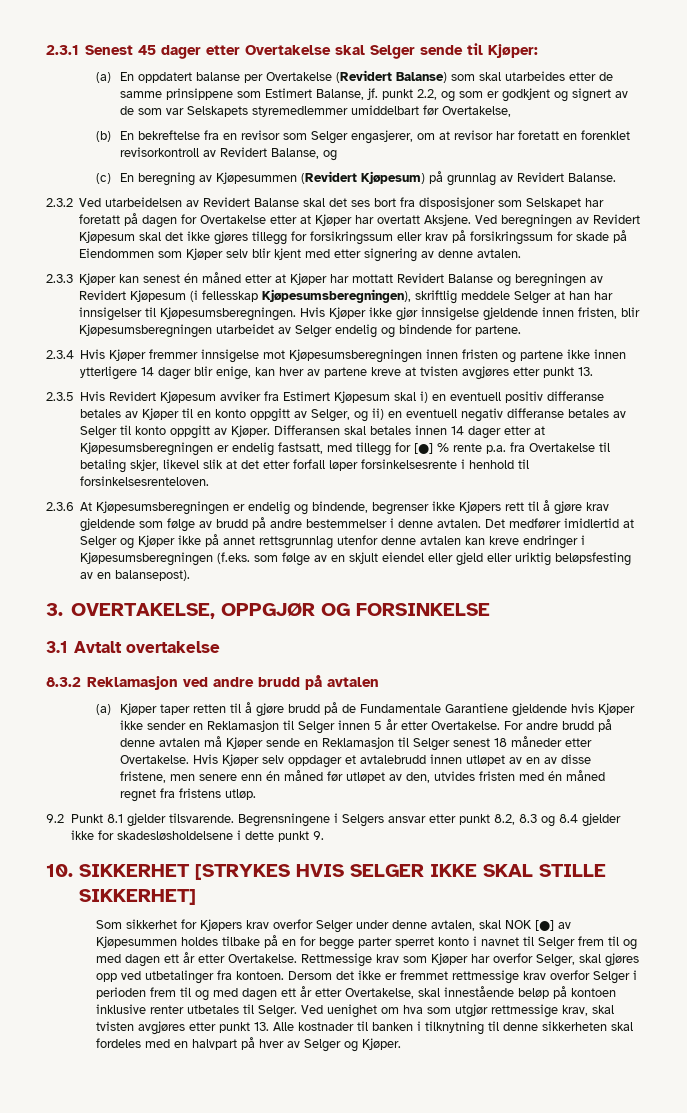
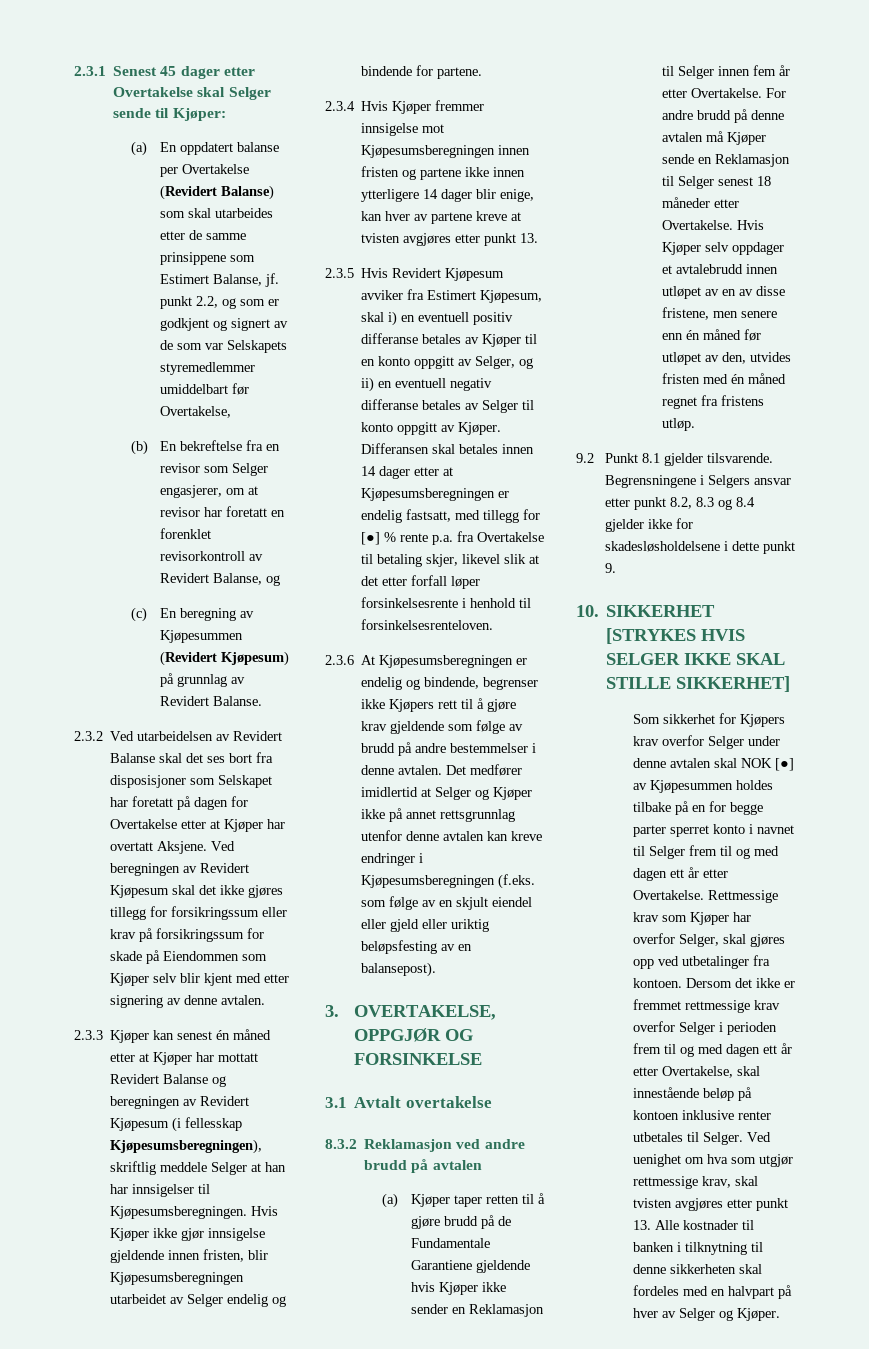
[334,391,391,403] Kjøpesum -> [480,290,543,303] Kjøpesum,
[374,721,383,730] 5 -> [752,65,776,76] fem
[430,920,475,931] avtalen, -> [670,758,712,768] avtalen

